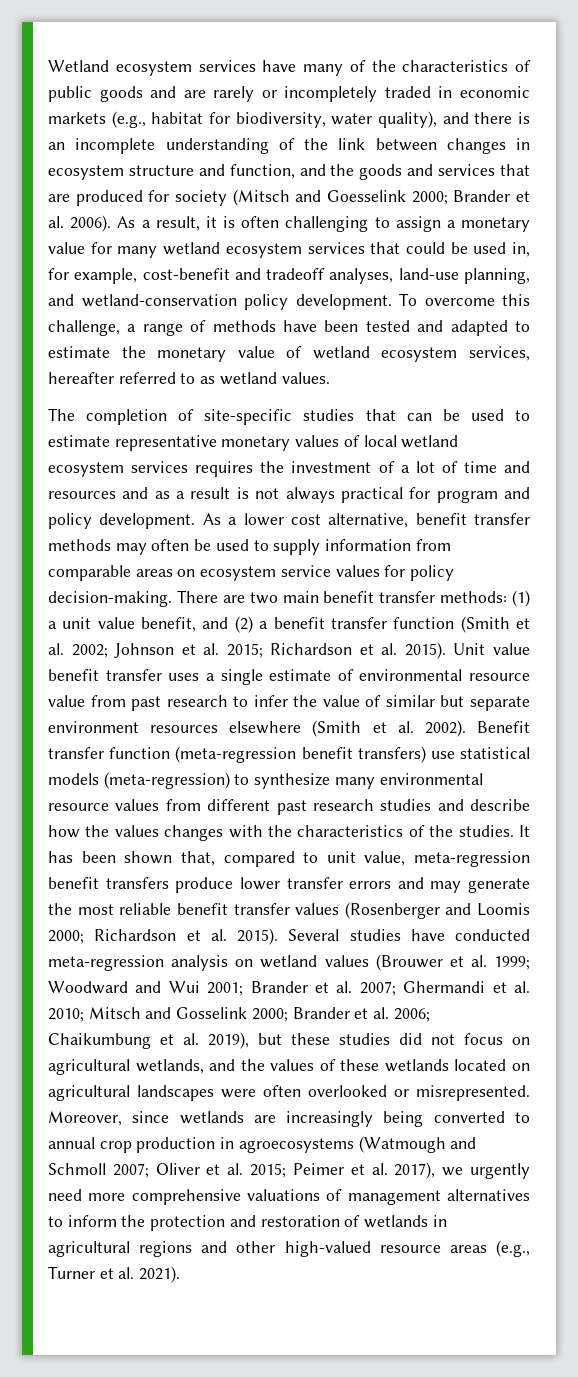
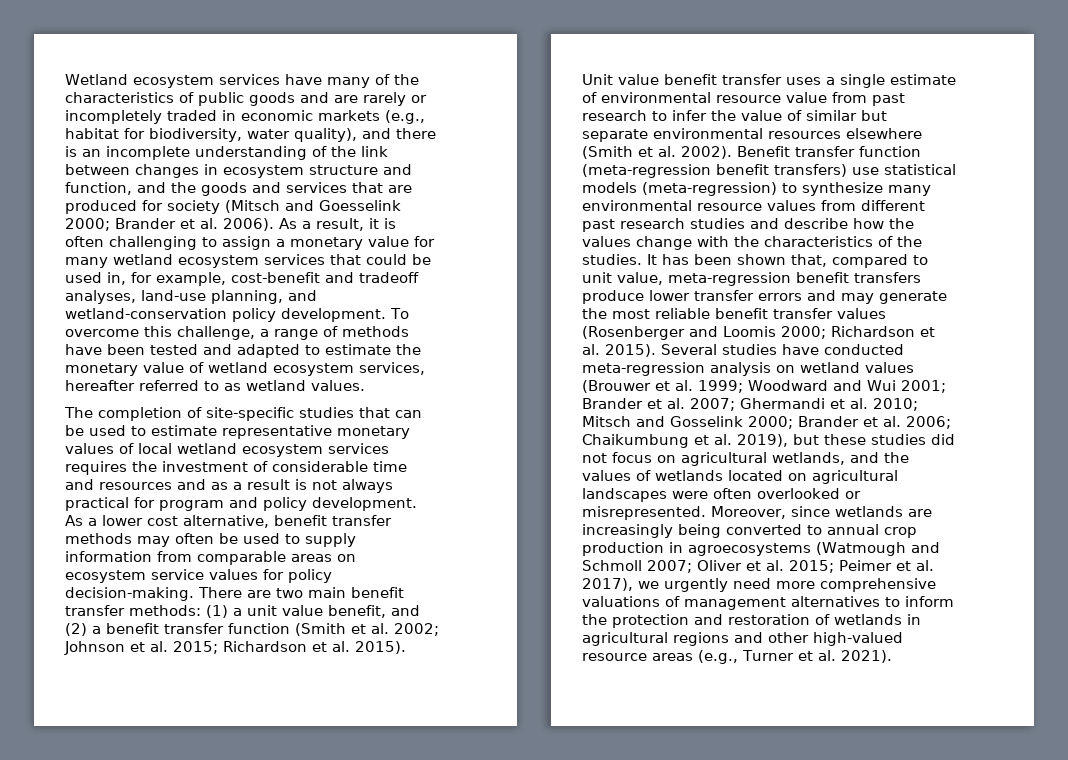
[400,461,458,473] a lot of -> [272,461,368,472] considerable
[48,721,139,733] environment -> [653,128,763,139] environmental
[164,825,224,841] changes -> [636,236,692,250] change
[340,1059,380,1071] these -> (651, 475) none

